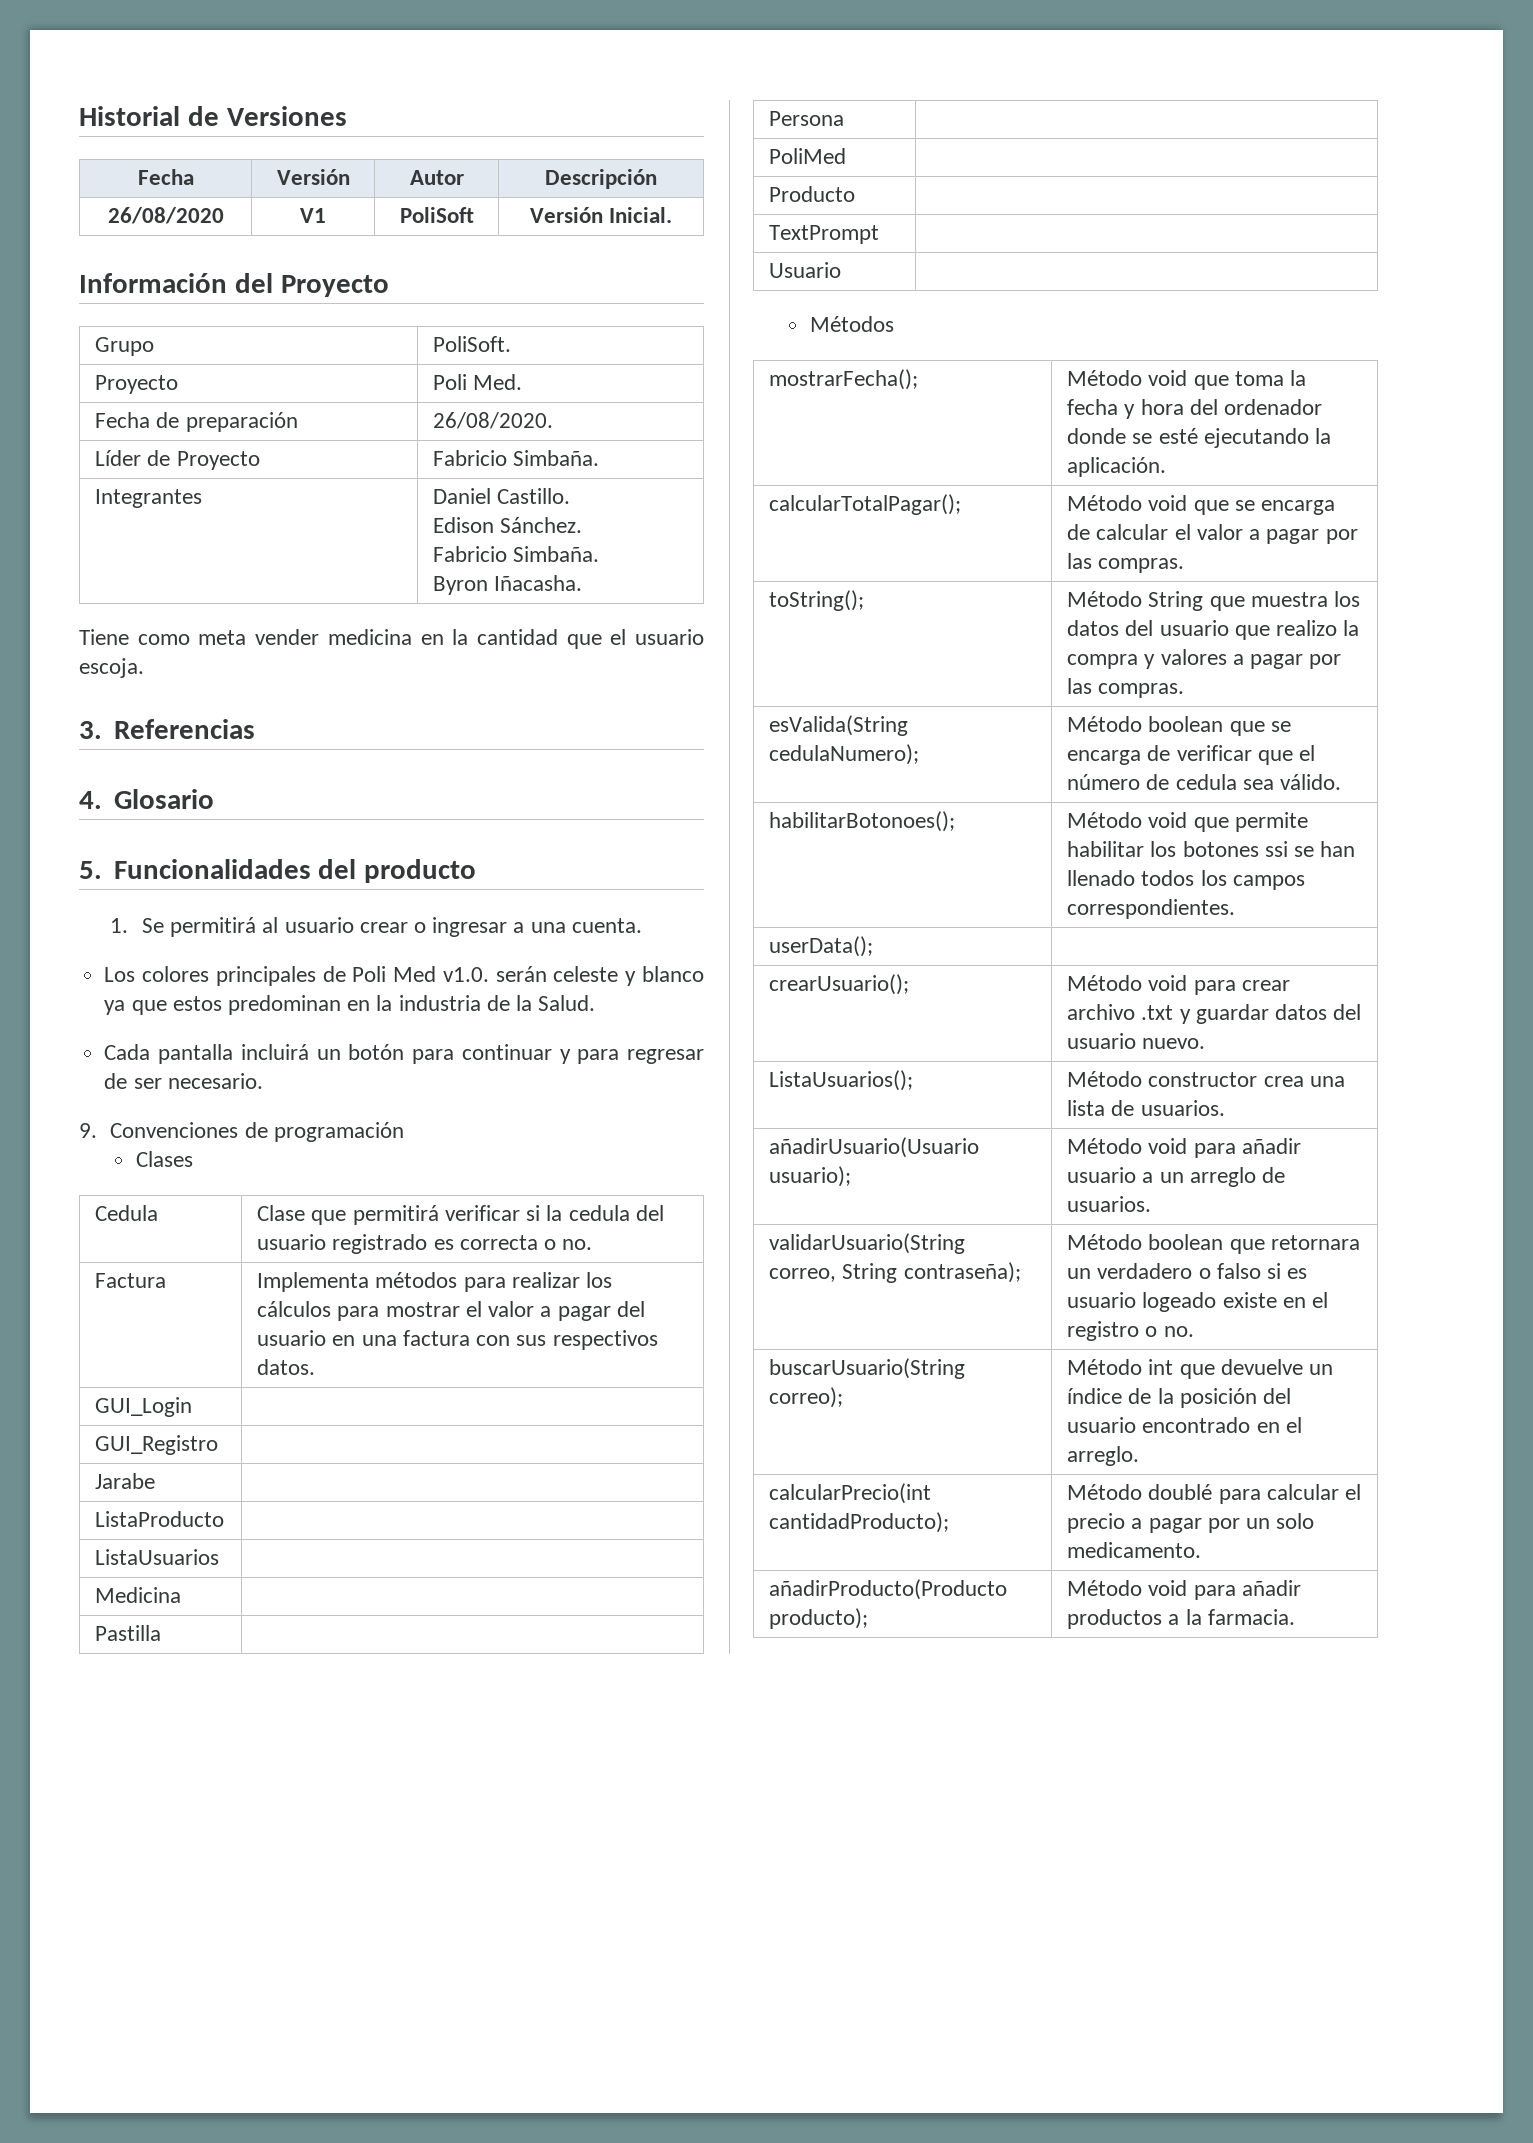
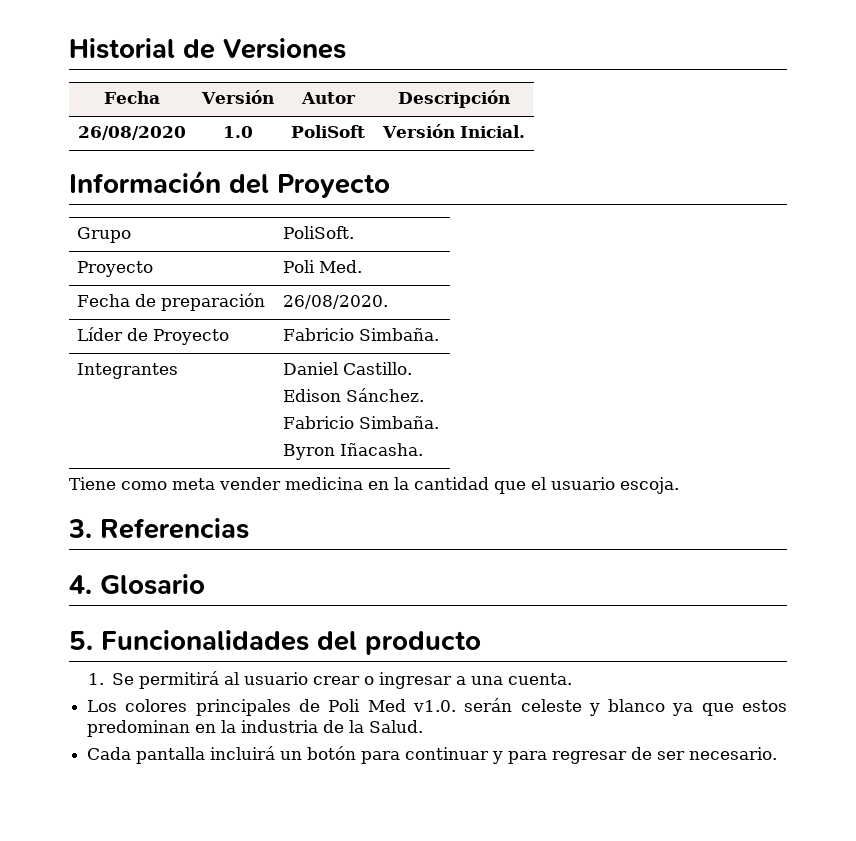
[300,208,326,223] V1 -> [223,126,253,138] 1.0
[79,1122,404,1142] [135,1151,193,1167] [95,1205,159,1221] [257,1205,664,1225] [257,1234,593,1254] [95,1273,167,1288] [257,1272,613,1292] [257,1301,645,1321] [257,1330,658,1350] [257,1359,316,1375] [95,1397,193,1417] [95,1435,219,1455] [95,1473,156,1489] [95,1511,225,1527] [95,1549,220,1565] [95,1587,182,1603] [95,1625,162,1641] [769,111,845,126] [769,148,847,164] [769,186,856,202] [769,225,880,244] [769,262,842,278] [809,316,894,332] [769,369,919,390] [1067,370,1307,390] [1067,399,1323,419] [1067,428,1332,448] [1067,457,1167,477] [769,494,962,515] [1067,495,1336,515] [1067,524,1358,544] [1067,553,1185,573] [769,590,865,611] [1067,591,1361,611] [1067,620,1360,640] [1067,649,1342,669] [1067,678,1185,698] [769,715,909,736] [769,744,920,765] [1067,716,1291,736] [1067,745,1316,765] [1067,774,1342,790] [769,811,956,832] [1067,812,1308,832] [1067,841,1356,857] [1067,870,1305,890] [1067,899,1236,919] [769,936,874,957] [769,974,910,995] [1067,975,1290,995] [1067,1004,1362,1024] [1067,1033,1206,1049] [769,1070,914,1091] [1067,1071,1345,1087] [1067,1100,1225,1116] [769,1137,980,1158] [769,1166,852,1187] [1067,1138,1301,1158] [1067,1167,1286,1187] [1067,1196,1152,1212] [769,1233,966,1254] [769,1262,1021,1283] [1067,1234,1360,1254] [1067,1263,1308,1279] [1067,1292,1329,1312] [1067,1321,1194,1341] [769,1358,966,1379] [769,1387,844,1408] [1067,1359,1334,1379] [1067,1388,1292,1408] [1067,1417,1302,1433] [1067,1446,1140,1466] [769,1483,932,1504] [769,1512,950,1533] [1067,1484,1362,1504] [1067,1513,1315,1533] [1067,1542,1202,1558] [769,1579,1008,1600] [769,1608,869,1629] [1067,1580,1301,1600] [1067,1609,1295,1629] // 9. Convenciones de programación // Clases // Cedula | Clase que permitirá verificar si la cedula del usuario registrado es correcta o no. // Factura | Implementa métodos para realizar los cálculos para mostrar el valor a pagar del usuario en una factura con sus respectivos datos. // GUI_Login | // GUI_Registro | // Jarabe | // ListaProducto | // ListaUsuarios | // Medicina | // Pastilla | // Persona | // PoliMed | // Producto | // TextPrompt | // Usuario | // Métodos // mostrarFecha(); | Método void que toma la fecha y hora del ordenador donde se esté ejecutando la aplicación. // calcularTotalPagar(); | Método void que se encarga de calcular el valor a pagar por las compras. // toString(); | Método String que muestra los datos del usuario que realizo la compra y valores a pagar por las compras. // esValida(String cedulaNumero); | Método boolean que se encarga de verificar que el número de cedula sea válido. // habilitarBotonoes(); | Método void que permite habilitar los botones ssi se han llenado todos los campos correspondientes. // userData(); | // crearUsuario(); | Método void para crear archivo .txt y guardar datos del usuario nuevo. // ListaUsuarios(); | Método constructor crea una lista de usuarios. // añadirUsuario(Usuario usuario); | Método void para añadir usuario a un arreglo de usuarios. // validarUsuario(String correo, String contraseña); | Método boolean que retornara un verdadero o falso si es usuario logeado existe en el registro o no. // buscarUsuario(String correo); | Método int que devuelve un índice de la posición del usuario encontrado en el arreglo. // calcularPrecio(int cantidadProducto); | Método doublé para calcular el precio a pagar por un solo medicamento. // añadirProducto(Producto producto); | Método void para añadir productos a la farmacia. -> (778, 753) none

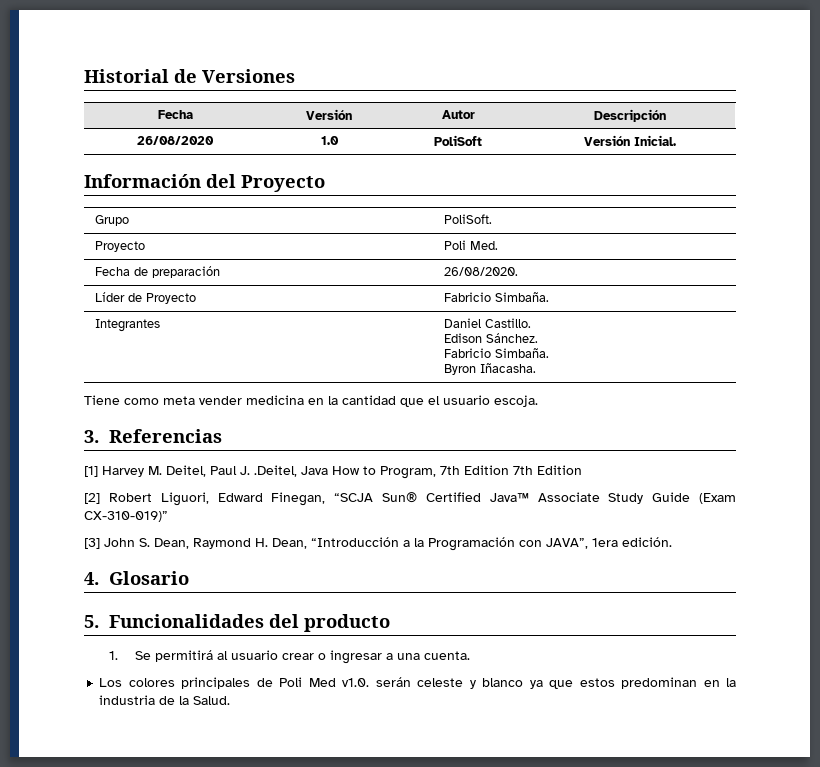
(250, 528) none -> [84,465,582,479] [84,492,737,506] [84,511,168,522] [84,537,672,551] // [1] Harvey M. Deitel, Paul J. .Deitel, Java How to Program, 7th Edition 7th Edition // [2] Robert Liguori, Edward Finegan, “SCJA Sun® Certified Java™ Associate Study Guide (Exam CX-310-019)” // [3] John S. Dean, Raymond H. Dean, “Introducción a la Programación con JAVA”, 1era edición.
[87,746,778,764] // Cada pantalla incluirá un botón para continuar y para regresar de ser necesario. -> (231, 700) none

